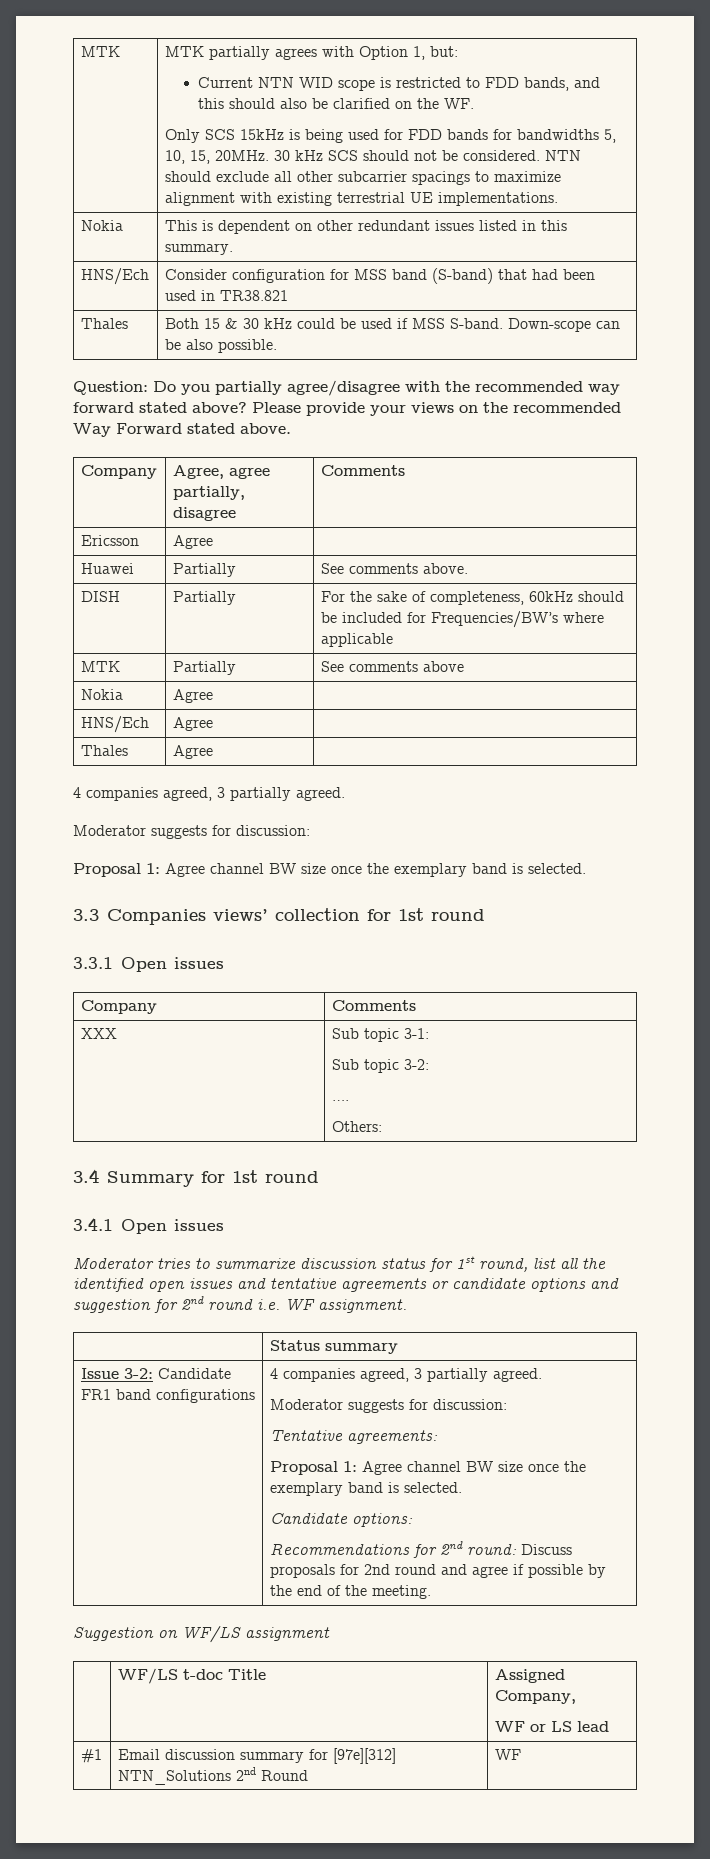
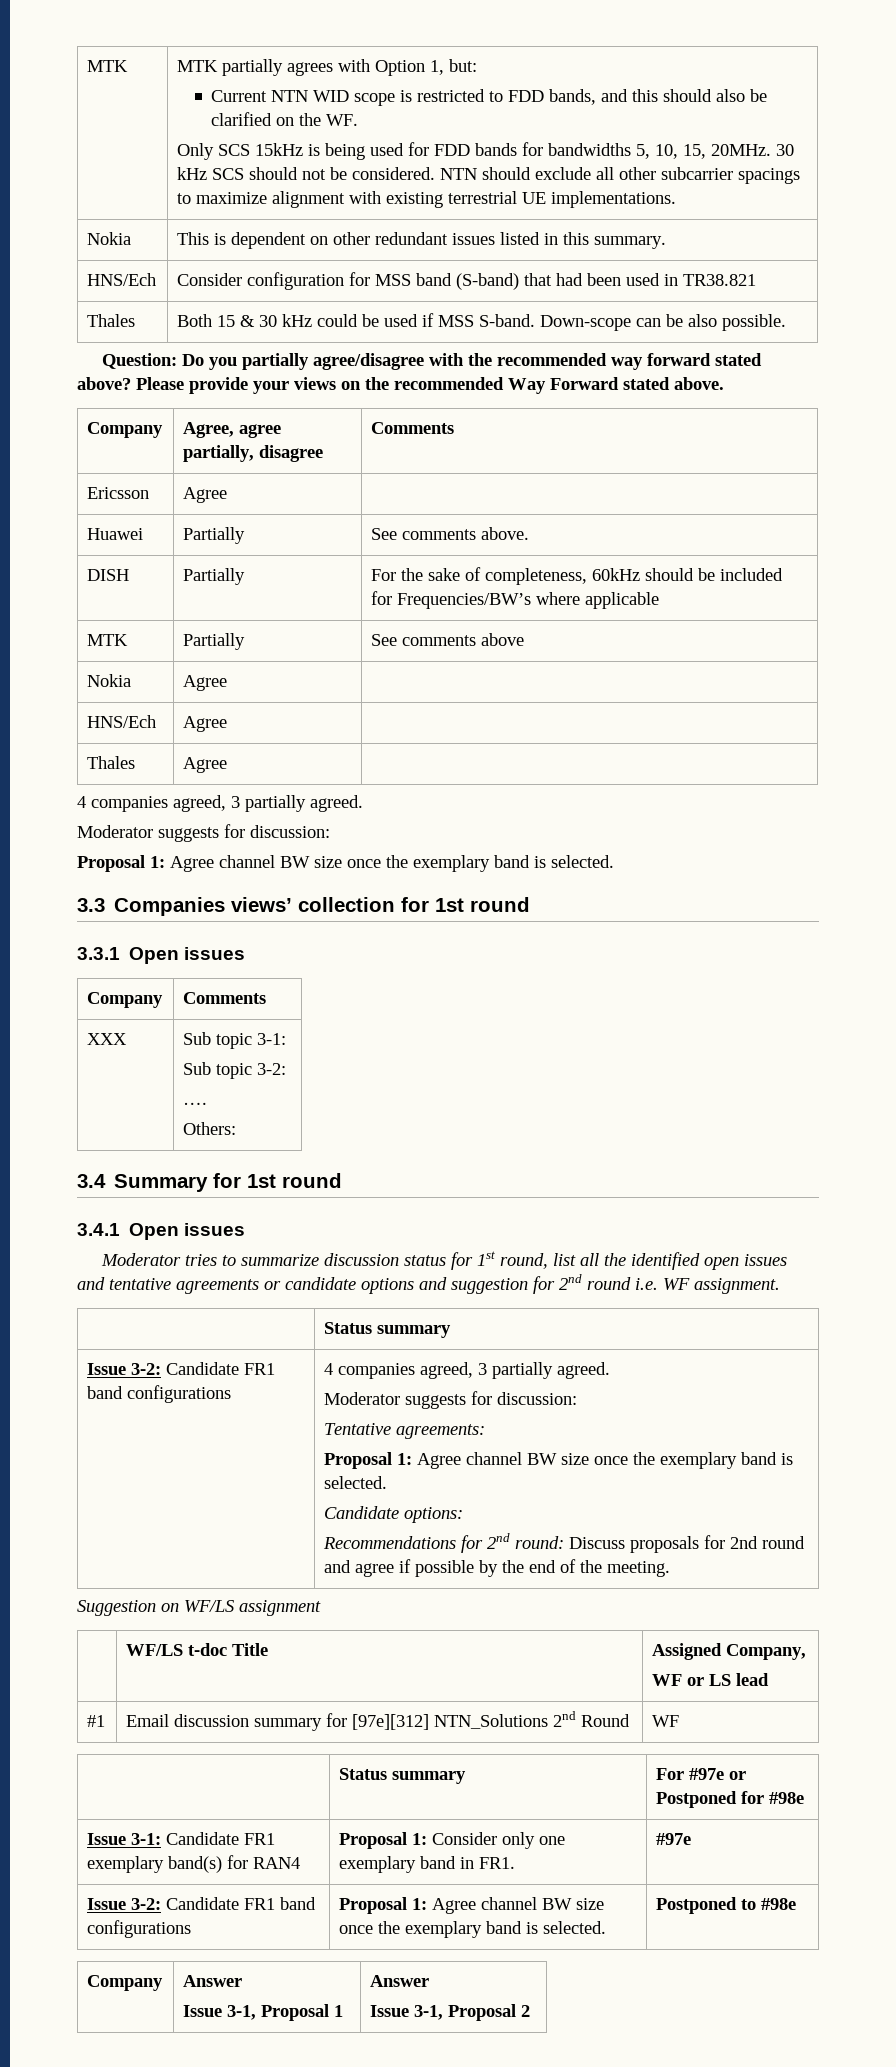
(521, 1754) none -> [339,1768,467,1784] [656,1768,747,1780] [656,1791,805,1808] [87,1832,276,1845] [87,1855,301,1873] [339,1832,566,1849] [339,1856,516,1873] [656,1833,692,1845] [87,1897,317,1910] [87,1920,192,1938] [339,1897,605,1914] [339,1921,607,1938] [656,1897,797,1914] [87,1975,164,1991] [183,1975,243,1987] [183,2004,344,2021] [370,1975,430,1987] [370,2004,531,2021] // | Status summary | For #97e or Postponed for #98e // Issue 3-1: Candidate FR1 exemplary band(s) for RAN4 | Proposal 1: Consider only one exemplary band in FR1. | #97e // Issue 3-2: Candidate FR1 band configurations | Proposal 1: Agree channel BW size once the exemplary band is selected. | Postponed to #98e // Company | Answer // Issue 3-1, Proposal 1 | Answer // Issue 3-1, Proposal 2

